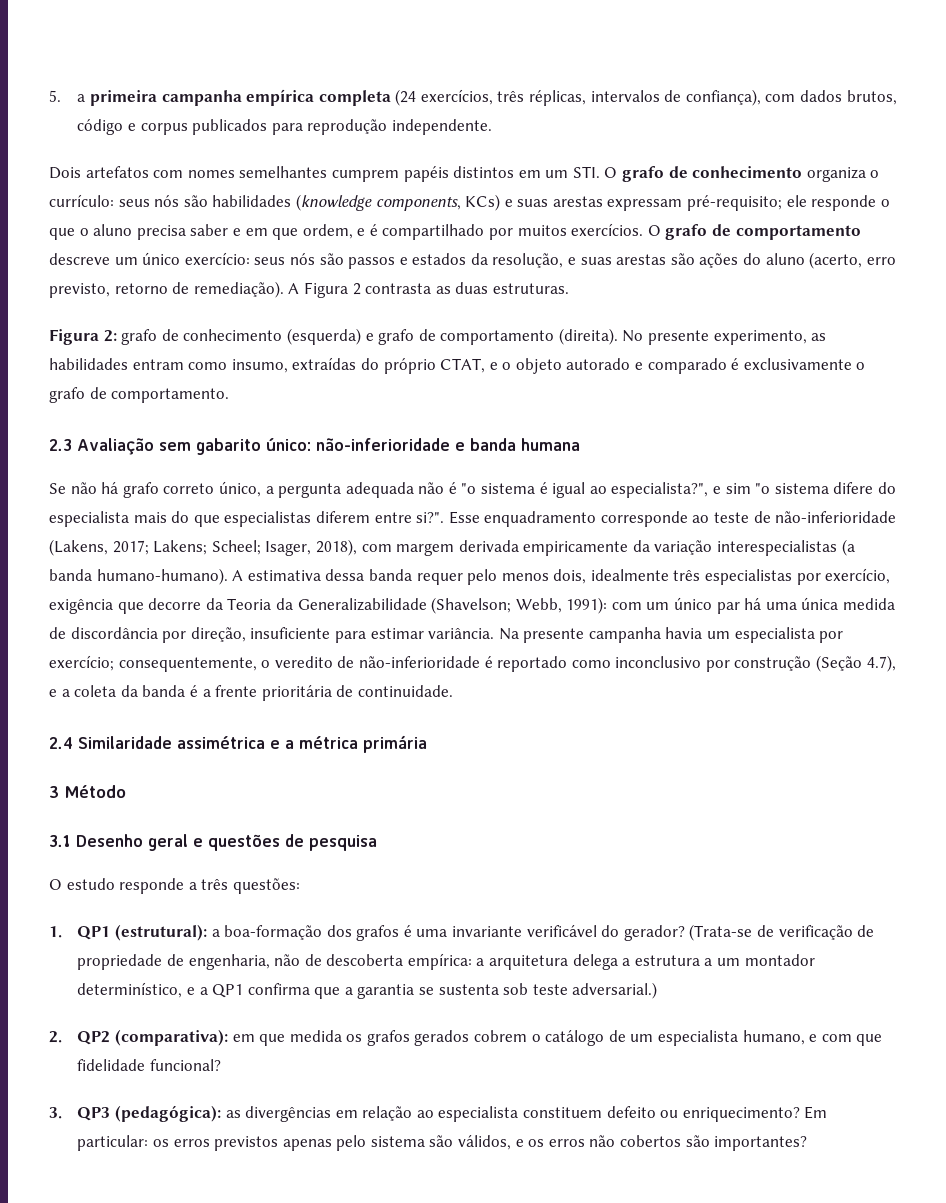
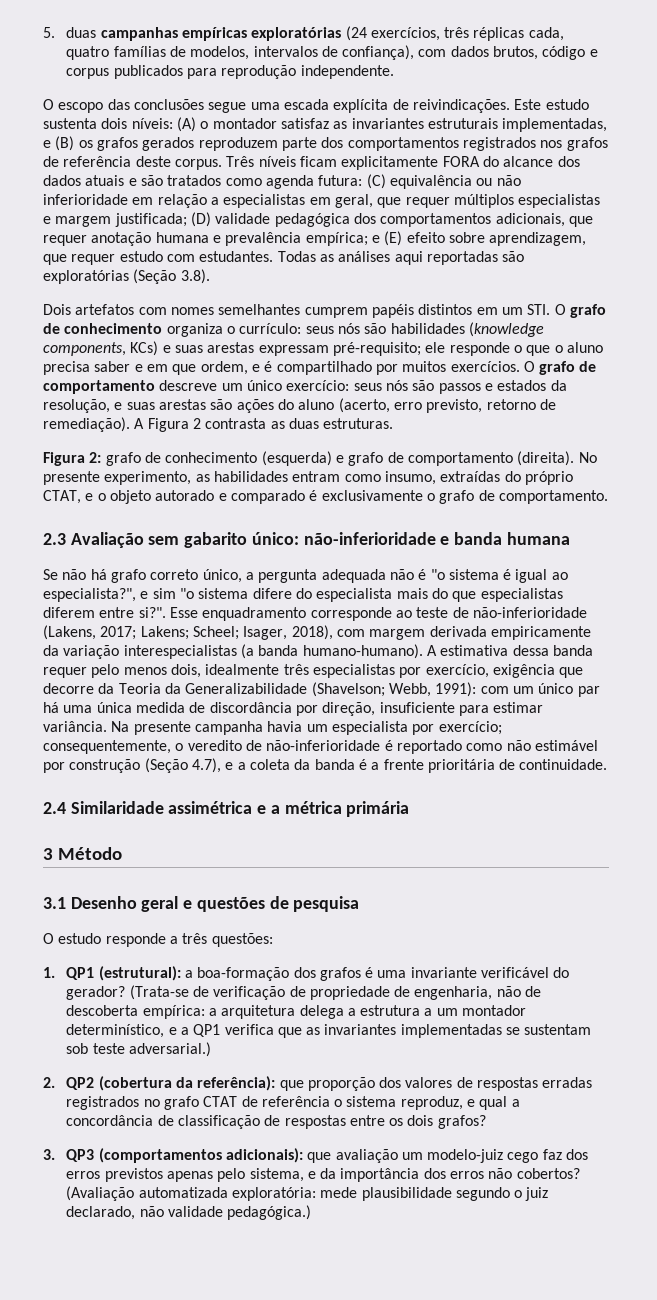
[77,89,587,106] a primeira campanha empírica completa (24 exercícios, três réplicas, -> [66,26,564,41] [66,46,250,60] duas campanhas empíricas exploratórias (24 exercícios, três réplicas cada, quatro famílias de modelos,
(492, 127) none -> [43,99,589,113] [43,117,608,132] [43,136,608,151] [43,156,580,170] [43,174,521,189] [43,194,601,208] [43,212,593,227] [43,231,587,246] [43,251,525,265] [43,269,210,284] // O escopo das conclusões segue uma escada explícita de reivindicações. Este estudo sustenta dois níveis: (A) o montador satisfaz as invariantes estruturais implementadas, e (B) os grafos gerados reproduzem parte dos comportamentos registrados nos grafos de referência deste corpus. Três níveis ficam explicitamente FORA do alcance dos dados atuais e são tratados como agenda futura: (C) equivalência ou não inferioridade em relação a especialistas em geral, que requer múltiplos especialistas e margem justificada; (D) validade pedagógica dos comportamentos adicionais, que requer anotação humana e prevalência empírica; e (E) efeito sobre aprendizagem, que requer estudo com estudantes. Todas as análises aqui reportadas são exploratórias (Seção 3.8).
[615,656,702,668] inconclusivo -> [506,740,598,751] não estimável
[247,983,499,999] confirma que a garantia se sustenta -> [224,1024,592,1038] verifica que as invariantes implementadas se sustentam
[114,1029,883,1046] [77,1059,221,1071] [49,1105,828,1122] [77,1135,808,1151] (comparativa): em que medida os grafos gerados cobrem o catálogo de um especialista humano, e com que fidelidade funcional? // 3. QP3 (pedagógica): as divergências em relação ao especialista constituem defeito ou enriquecimento? Em particular: os erros previstos apenas pelo sistema são válidos, e os erros não cobertos são importantes? -> [98,1076,593,1091] [66,1096,520,1110] [66,1115,486,1129] [43,1148,589,1163] [66,1168,580,1182] [66,1186,549,1201] [66,1205,312,1220] (cobertura da referência): que proporção dos valores de respostas erradas registrados no grafo CTAT de referência o sistema reproduz, e qual a concordância de classificação de respostas entre os dois grafos? // 3. QP3 (comportamentos adicionais): que avaliação um modelo-juiz cego faz dos erros previstos apenas pelo sistema, e da importância dos erros não cobertos? (Avaliação automatizada exploratória: mede plausibilidade segundo o juiz declarado, não validade pedagógica.)

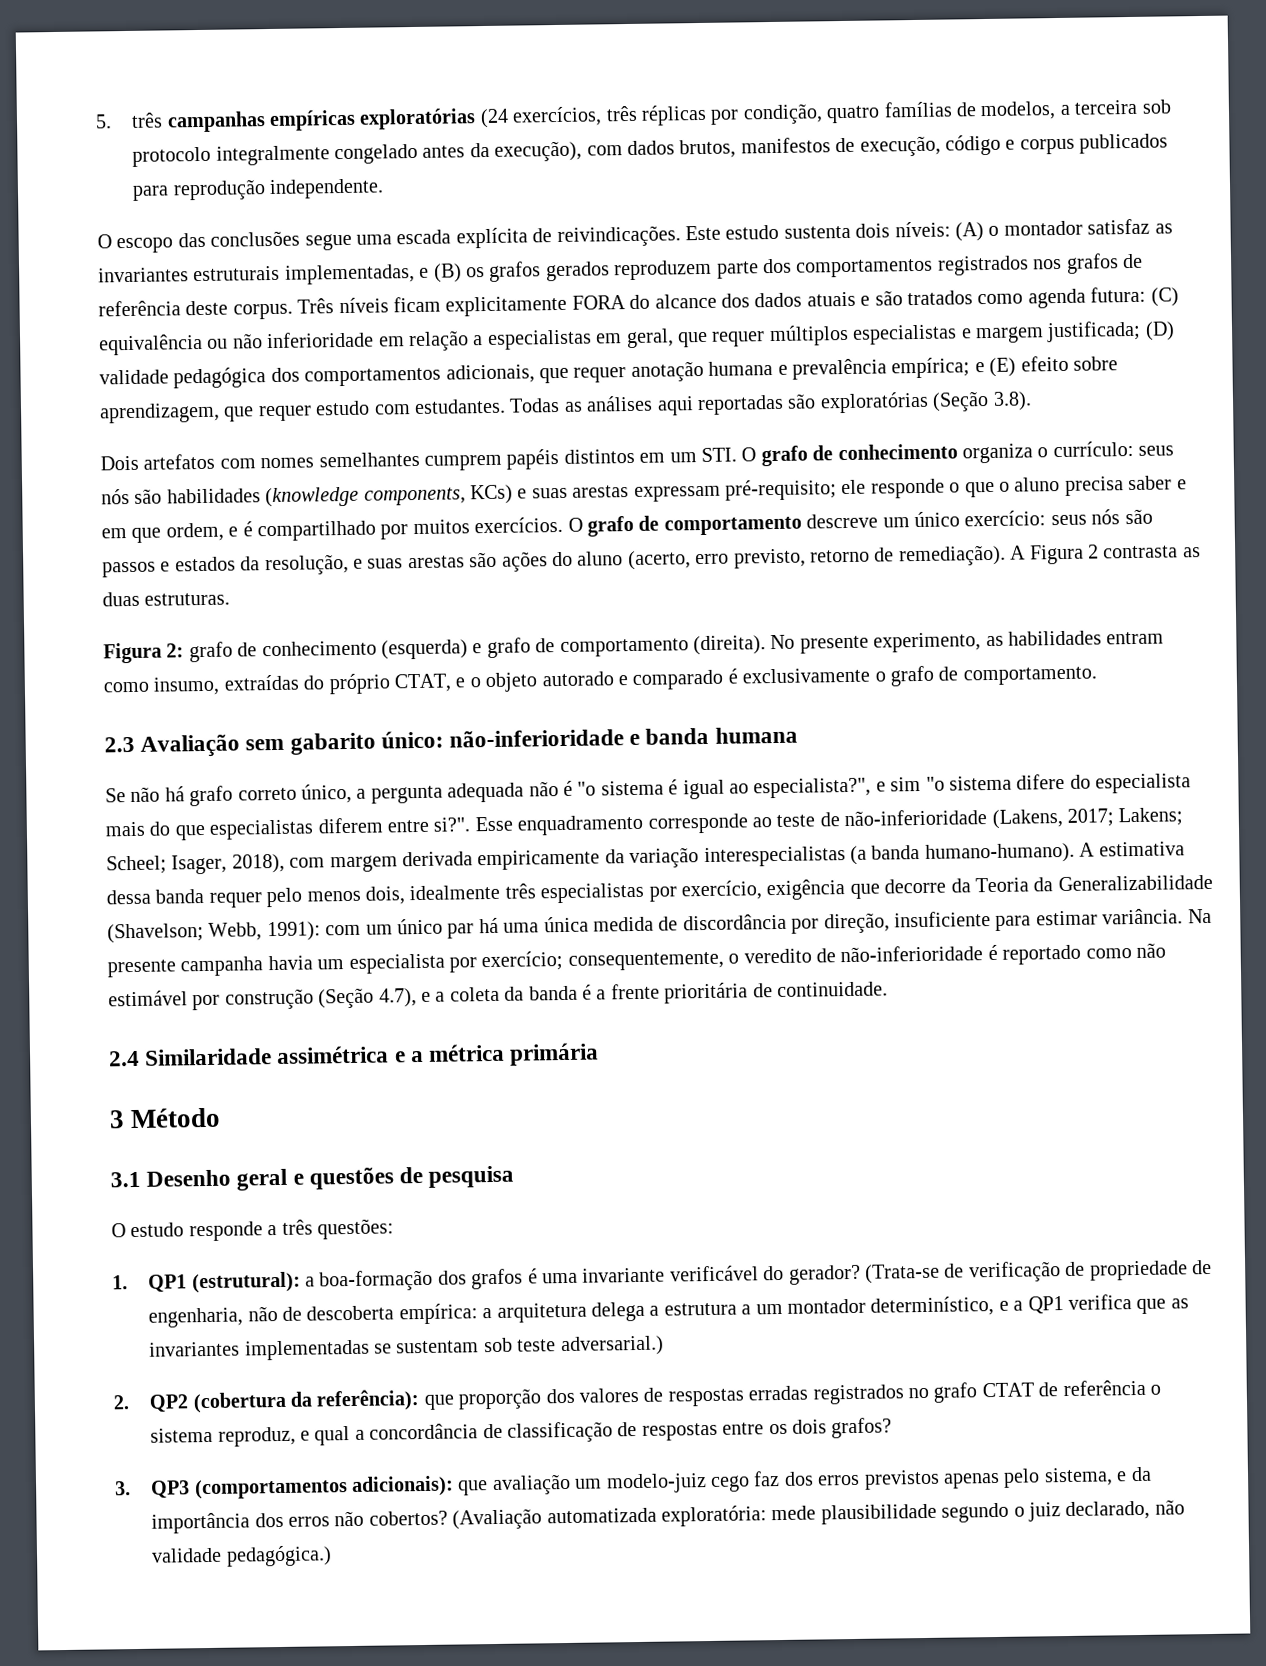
[66,27,97,38] duas -> [131,112,164,128] três
[528,27,564,41] cada, -> [710,103,823,125] por condição,
[253,45,539,60] intervalos de confiança), com dados brutos, -> [1059,99,1172,115] [132,135,941,167] a terceira sob protocolo integralmente congelado antes da execução), com dados brutos, manifestos de execução,

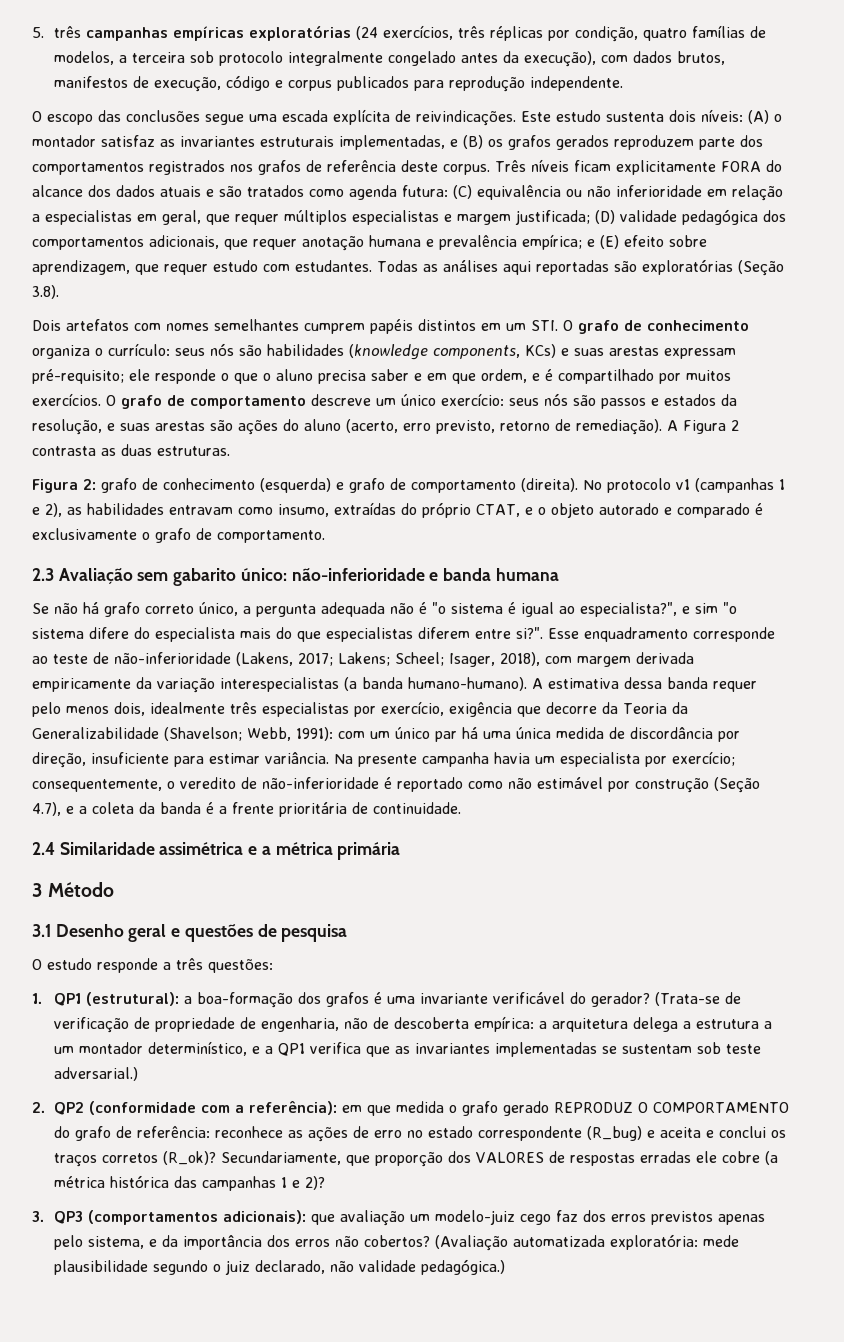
[799,632,982,654] presente experimento, -> [607,478,785,493] [32,503,62,517] protocolo v1 (campanhas 1 e 2),
[1106,631,1165,645] entram -> [169,505,233,515] entravam
[192,1389,421,1414] (cobertura da referência): -> [88,1101,789,1116] [53,1126,786,1142] [53,1151,341,1167] (conformidade com a referência): em que medida o grafo gerado REPRODUZ O COMPORTAMENTO do grafo de referência: reconhece as ações de erro no estado correspondente (R_bug) e aceita e conclui os traços corretos (R_ok)? Secundariamente,
[579,1387,640,1403] valores -> [475,1152,544,1163] VALORES
[812,1379,1162,1405] [150,1417,893,1447] registrados no grafo CTAT de referência o sistema reproduz, e qual a concordância de classificação de respostas entre os dois grafos? -> [695,1151,778,1165] [53,1175,325,1191] ele cobre (a métrica histórica das campanhas 1 e 2)?

